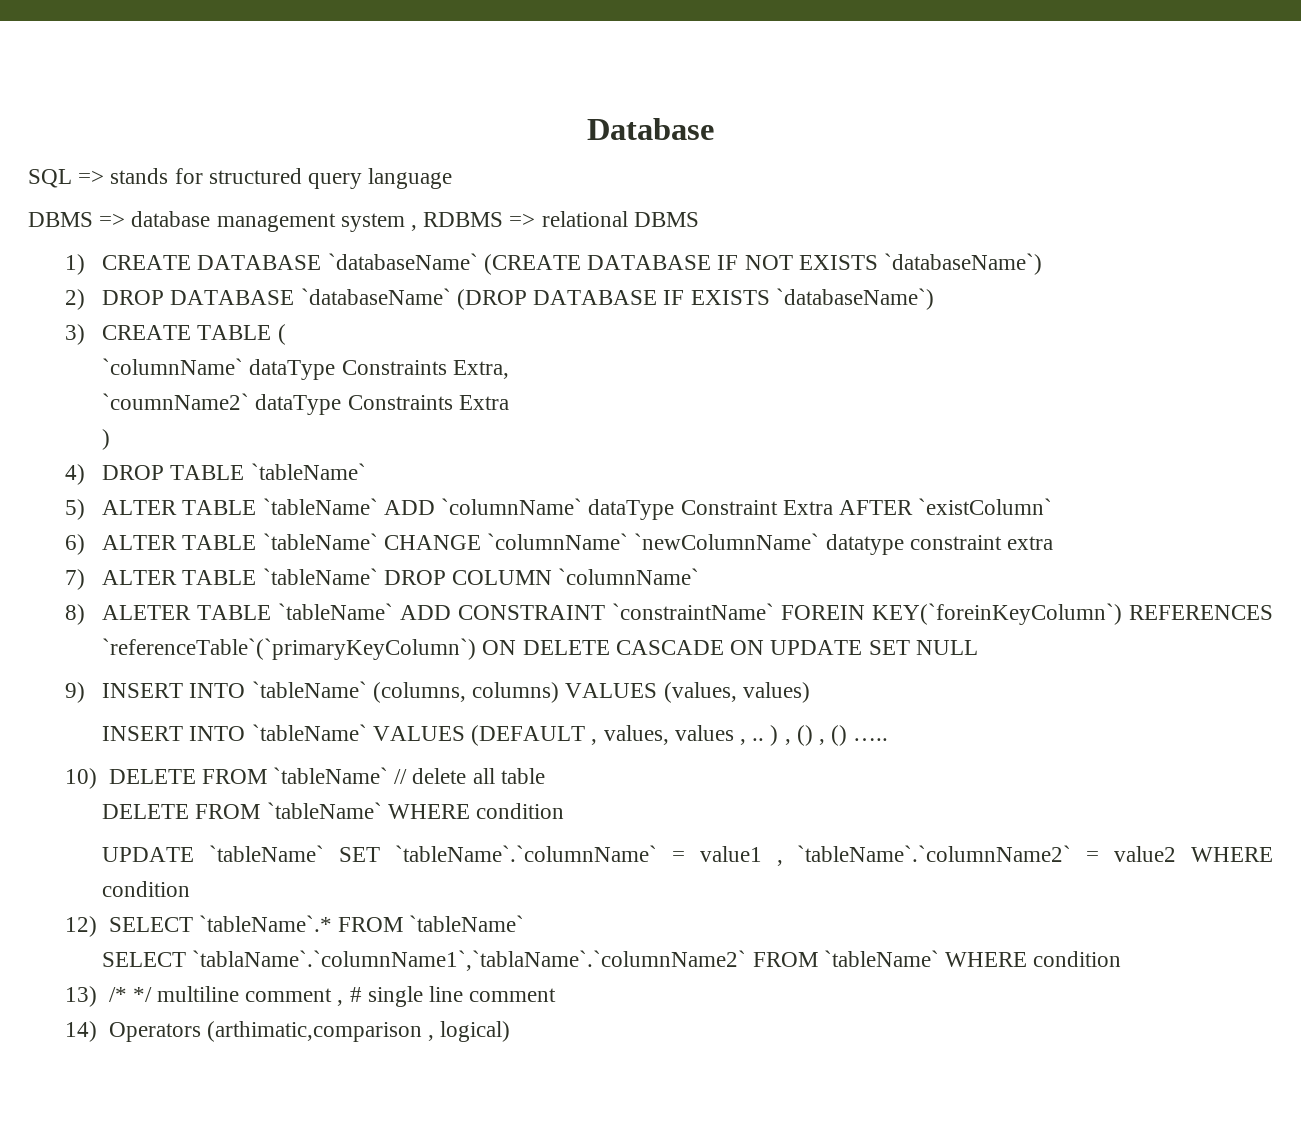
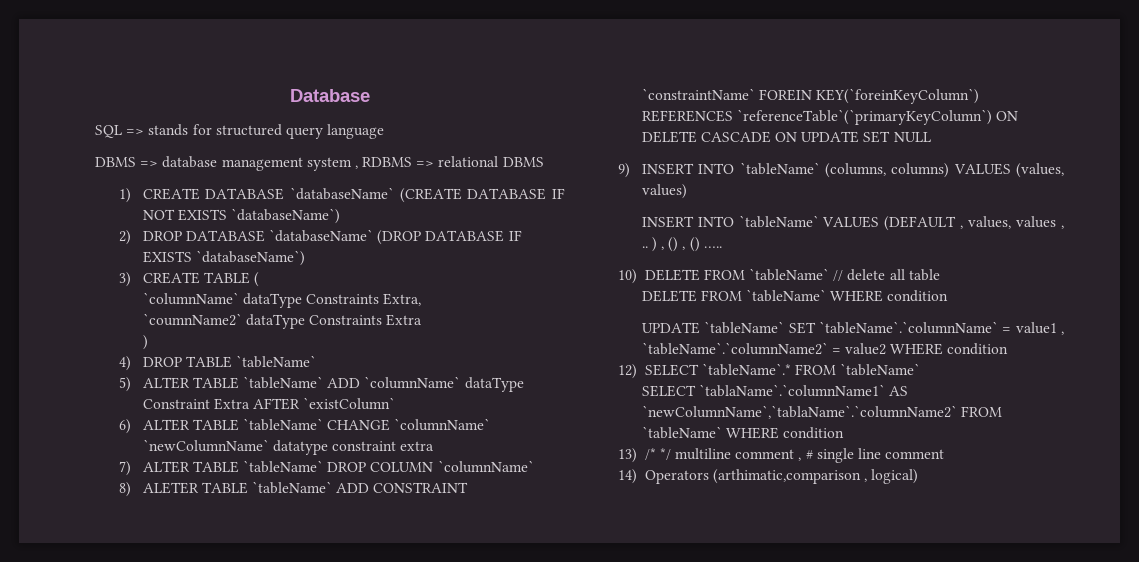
[192,950,747,971] `tablaName`.`columnName1`,`tablaName`.`columnName2` -> [698,384,909,397] [641,405,957,419] `tablaName`.`columnName1` AS `newColumnName`,`tablaName`.`columnName2`

